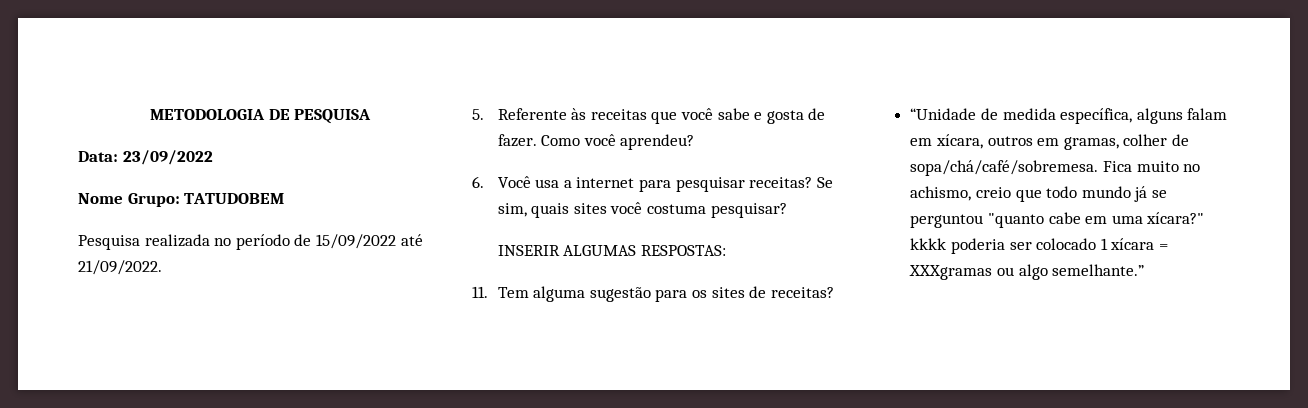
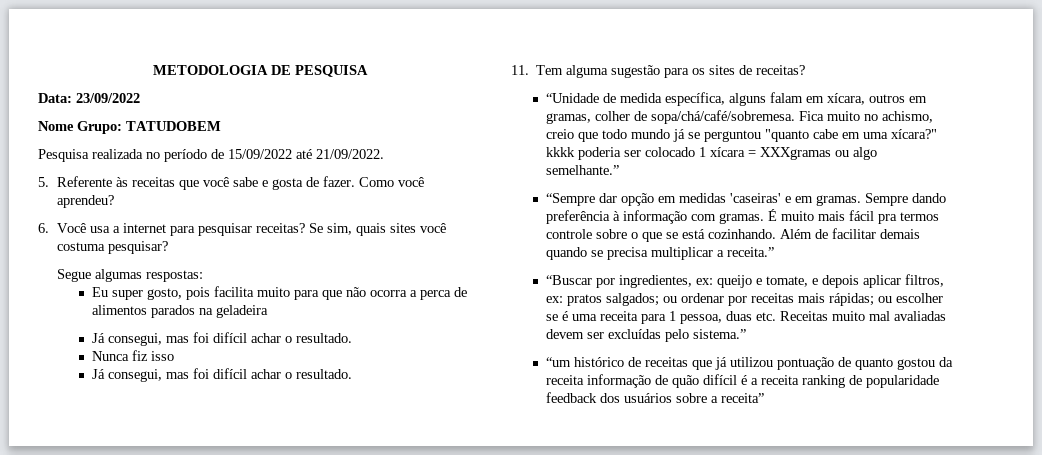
[497,245,726,256] INSERIR ALGUMAS RESPOSTAS: -> [57,269,204,282] [92,286,468,300] [92,305,269,318] [92,332,353,346] [92,350,175,361] [92,368,353,382] Segue algumas respostas: // Eu super gosto, pois facilita muito para que não ocorra a perca de alimentos parados na geladeira // Já consegui, mas foi difícil achar o resultado. // Nunca fiz isso // Já consegui, mas foi difícil achar o resultado.
(1145, 270) none -> [546,193,947,206] [546,209,940,224] [546,228,921,242] [546,247,775,260] [546,274,945,288] [546,293,944,306] [546,311,947,324] [546,329,747,342] [546,357,954,370] [546,374,940,388] [546,392,765,403] // “Sempre dar opção em medidas 'caseiras' e em gramas. Sempre dando preferência à informação com gramas. É muito mais fácil pra termos controle sobre o que se está cozinhando. Além de facilitar demais quando se precisa multiplicar a receita.” // “Buscar por ingredientes, ex: queijo e tomate, e depois aplicar filtros, ex: pratos salgados; ou ordenar por receitas mais rápidas; ou escolher se é uma receita para 1 pessoa, duas etc. Receitas muito mal avaliadas devem ser excluídas pelo sistema.” // “um histórico de receitas que já utilizou pontuação de quanto gostou da receita informação de quão difícil é a receita ranking de popularidade feedback dos usuários sobre a receita”

